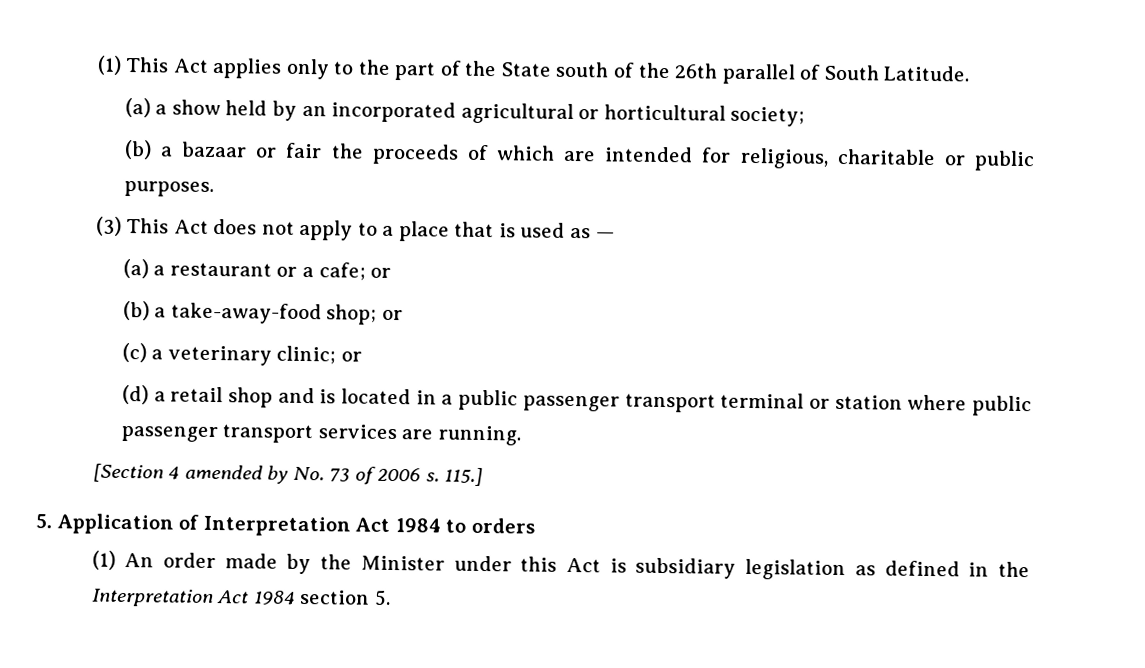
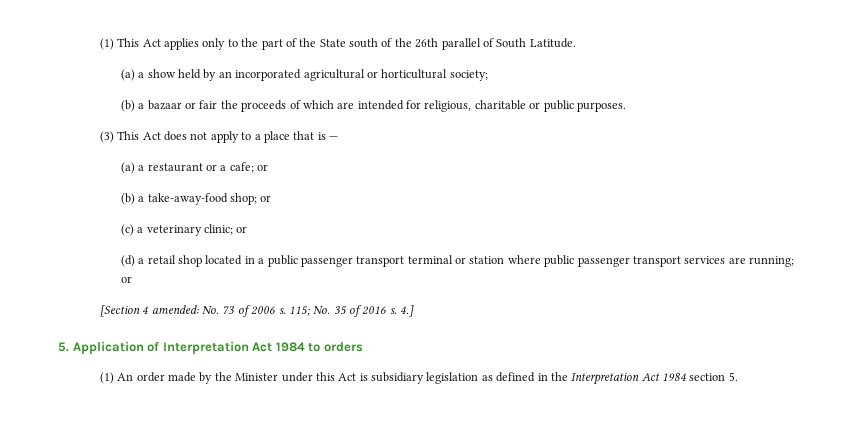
[520,222,592,239] used as -> (326, 136) none
[277,387,337,404] and is -> (203, 261) none
[438,425,522,446] running. -> [749,256,795,267] [120,276,132,283] running; or
[184,464,290,484] amended by -> [151,305,199,314] amended:
[444,467,484,487] 115.] -> [288,305,415,317] 115; No. 35 of 2016 s. 4.]

